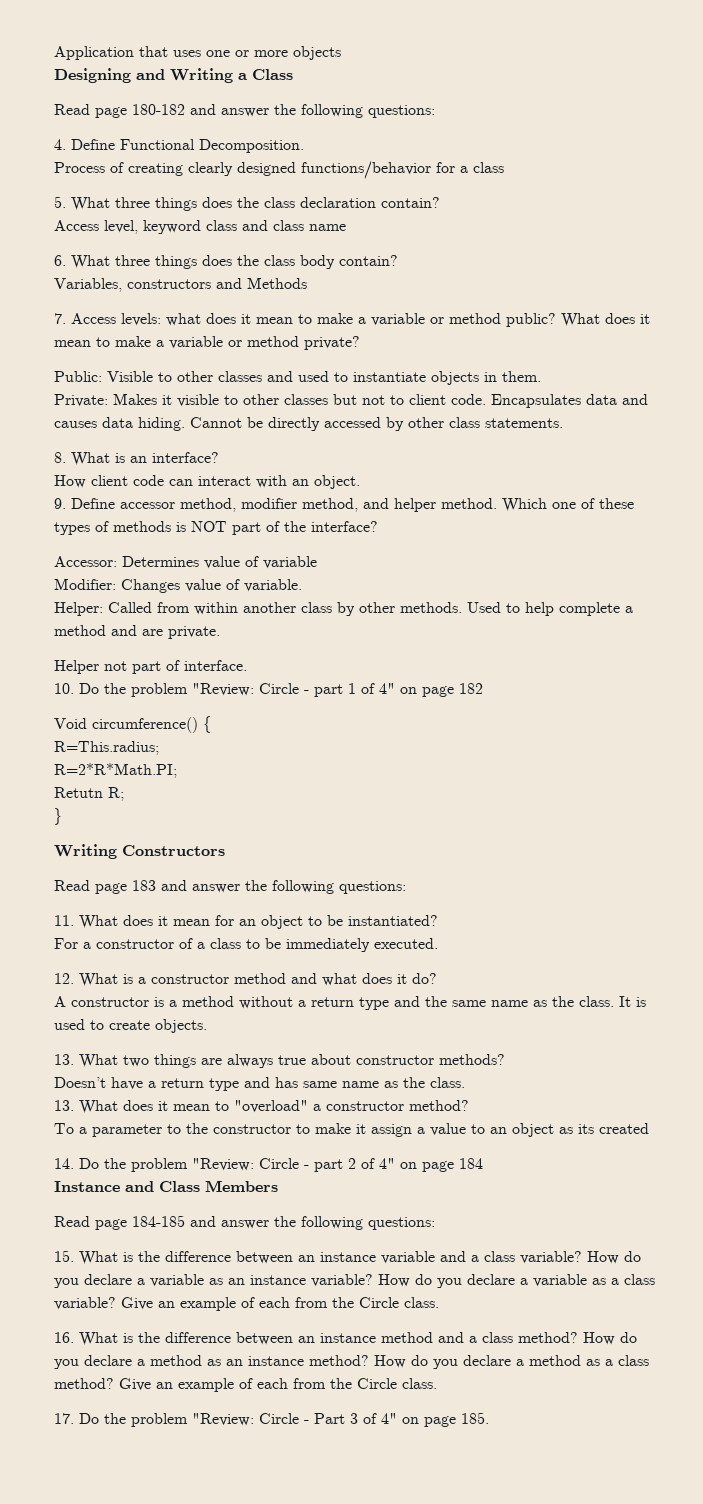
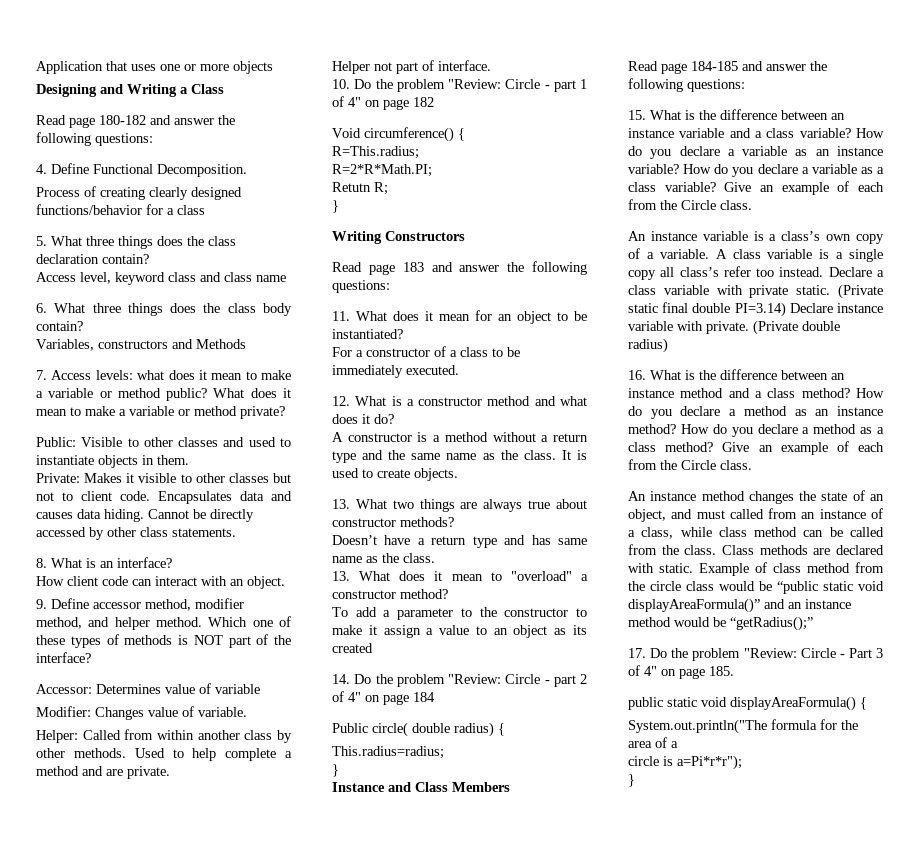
(74, 1128) none -> [355,607,377,617] add
(483, 1163) none -> [332,722,505,737] [332,746,444,759] [332,764,339,777] // Public circle( double radius) { // This.radius=radius; // }
(439, 1302) none -> [628,231,884,244] [628,248,883,262] [628,266,884,280] [628,284,883,299] [628,302,883,317] [628,320,840,335] [628,338,668,353] // An instance variable is a class’s own copy of a variable. A class variable is a single copy all class’s refer too instead. Declare a class variable with private static. (Private static final double PI=3.14) Declare instance variable with private. (Private double radius)
(437, 1383) none -> [628,490,884,504] [628,508,883,522] [628,527,884,539] [628,544,884,555] [628,562,884,576] [628,581,884,594] [628,598,851,613] [628,616,813,631] // An instance method changes the state of an object, and must called from an instance of a class, while class method can be called from the class. Class methods are declared with static. Example of class method from the circle class would be “public static void displayAreaFormula()” and an instance method would be “getRadius();”
(489, 1418) none -> [628,696,867,711] [628,719,858,734] [628,737,678,748] [628,755,742,770] [628,774,635,787] // public static void displayAreaFormula() { // System.out.println("The formula for the area of a // circle is a=Pi*r*r"); // }

